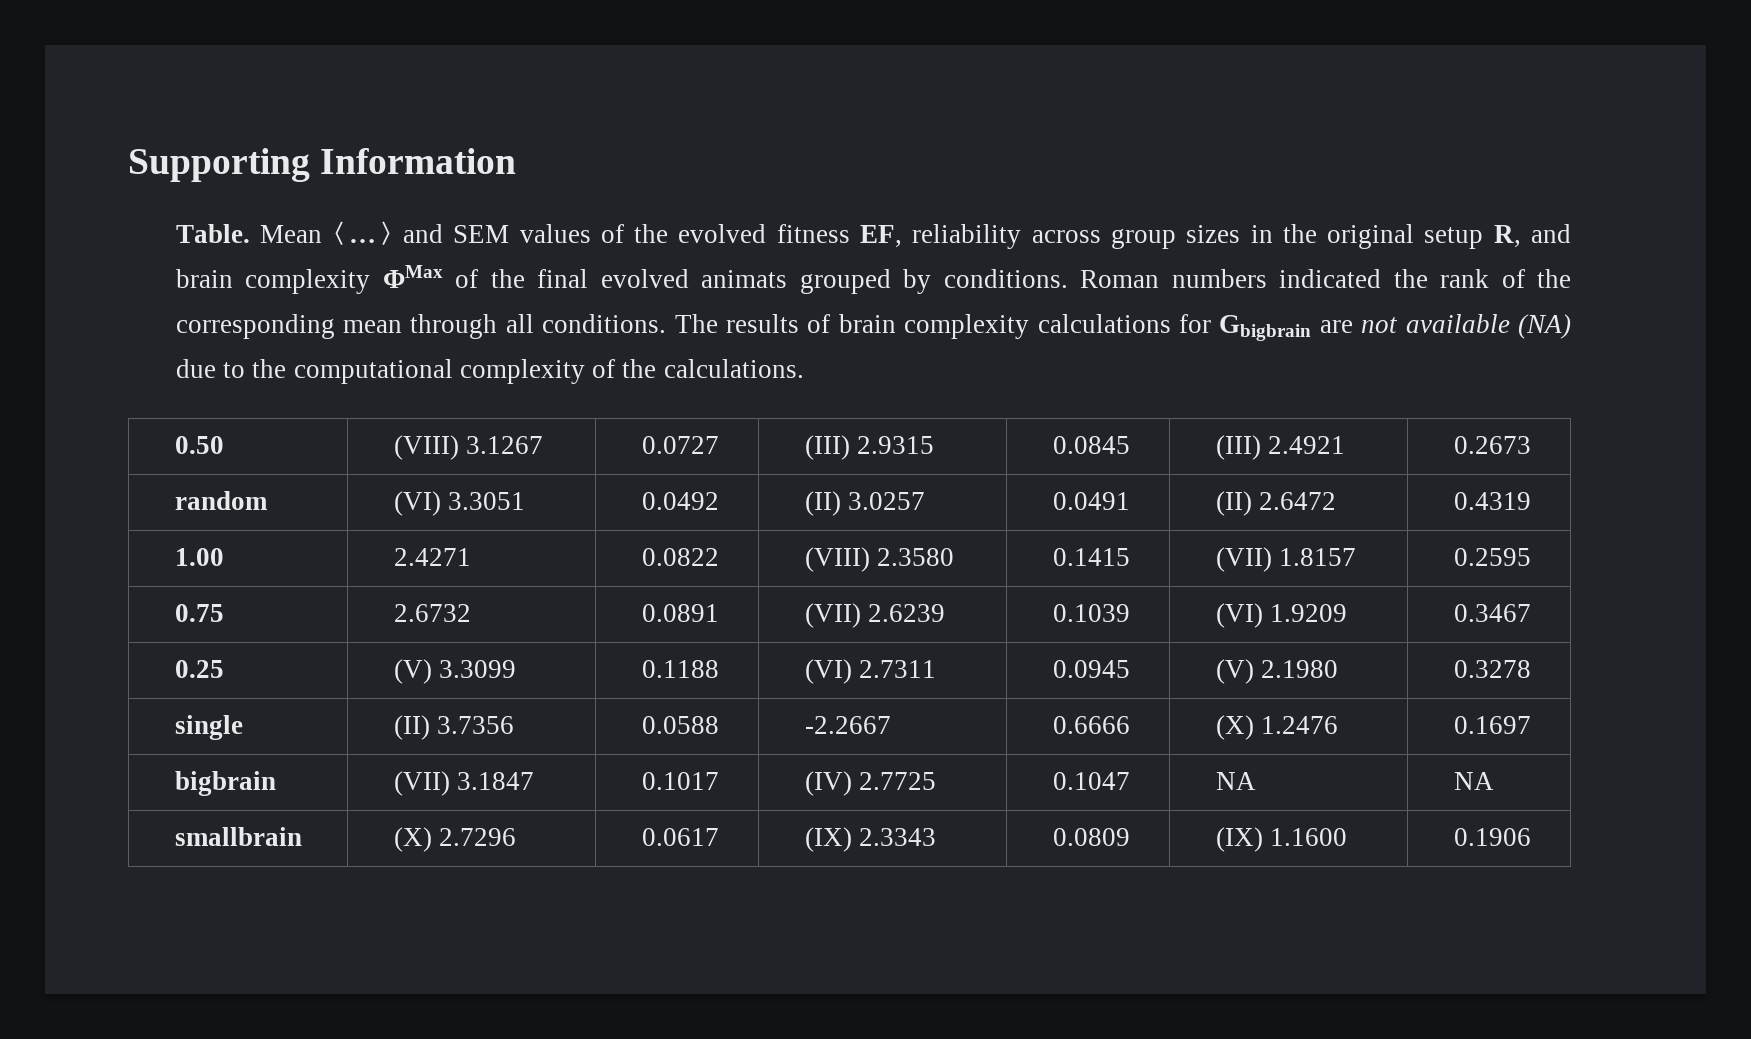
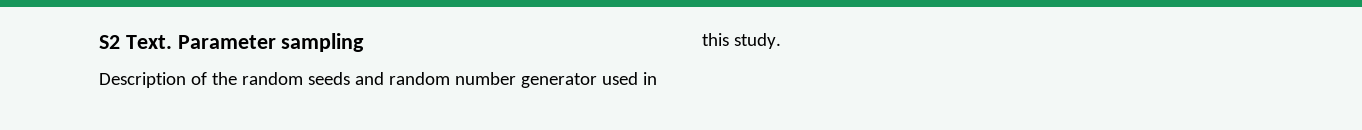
[128,148,517,182] [175,221,1572,249] [175,265,1572,294] [175,314,1571,341] [175,359,804,384] [174,436,224,454] [393,435,543,460] [641,436,719,454] [804,435,934,460] [1052,436,1130,454] [1215,435,1345,460] [1453,436,1531,454] [174,491,268,510] [393,491,525,516] [641,492,719,510] [804,491,925,516] [1052,492,1130,510] [1215,491,1336,516] [1453,492,1531,510] [174,548,224,566] [393,548,471,566] [641,548,719,566] [804,547,954,572] [1052,548,1130,566] [1215,547,1356,572] [1453,548,1531,566] [174,604,224,622] [393,604,471,622] [641,604,719,622] [804,603,945,628] [1052,604,1130,622] [1215,603,1347,628] [1453,604,1531,622] [174,660,224,678] [393,659,516,684] [641,660,719,678] [804,659,936,684] [1052,660,1130,678] [1215,659,1338,684] [1453,660,1531,678] [174,715,243,740] [393,715,514,740] [641,716,719,734] [804,716,891,734] [1052,716,1130,734] [1215,715,1338,740] [1453,716,1531,734] [174,771,276,796] [393,771,534,796] [641,772,719,790] [804,771,936,796] [1052,772,1130,790] [1215,772,1256,790] [1453,772,1494,790] [174,827,302,846] [393,827,516,852] [641,828,719,846] [804,827,936,852] [1052,828,1130,846] [1215,827,1347,852] [1453,828,1531,846] Supporting Information // Table. Mean〈…〉and SEM values of the evolved fitness EF, reliability across group sizes in the original setup R, and brain complexity ΦMax of the final evolved animats grouped by conditions. Roman numbers indicated the rank of the corresponding mean through all conditions. The results of brain complexity calculations for Gbigbrain are not available (NA) due to the computational complexity of the calculations. // 0.50 | (VIII) 3.1267 | 0.0727 | (III) 2.9315 | 0.0845 | (III) 2.4921 | 0.2673 // random | (VI) 3.3051 | 0.0492 | (II) 3.0257 | 0.0491 | (II) 2.6472 | 0.4319 // 1.00 | 2.4271 | 0.0822 | (VIII) 2.3580 | 0.1415 | (VII) 1.8157 | 0.2595 // 0.75 | 2.6732 | 0.0891 | (VII) 2.6239 | 0.1039 | (VI) 1.9209 | 0.3467 // 0.25 | (V) 3.3099 | 0.1188 | (VI) 2.7311 | 0.0945 | (V) 2.1980 | 0.3278 // single | (II) 3.7356 | 0.0588 | -2.2667 | 0.6666 | (X) 1.2476 | 0.1697 // bigbrain | (VII) 3.1847 | 0.1017 | (IV) 2.7725 | 0.1047 | NA | NA // smallbrain | (X) 2.7296 | 0.0617 | (IX) 2.3343 | 0.0809 | (IX) 1.1600 | 0.1906 -> [99,33,365,52] [99,72,657,88] [702,33,781,49] S2 Text. Parameter sampling // Description of the random seeds and random number generator used in this study.

